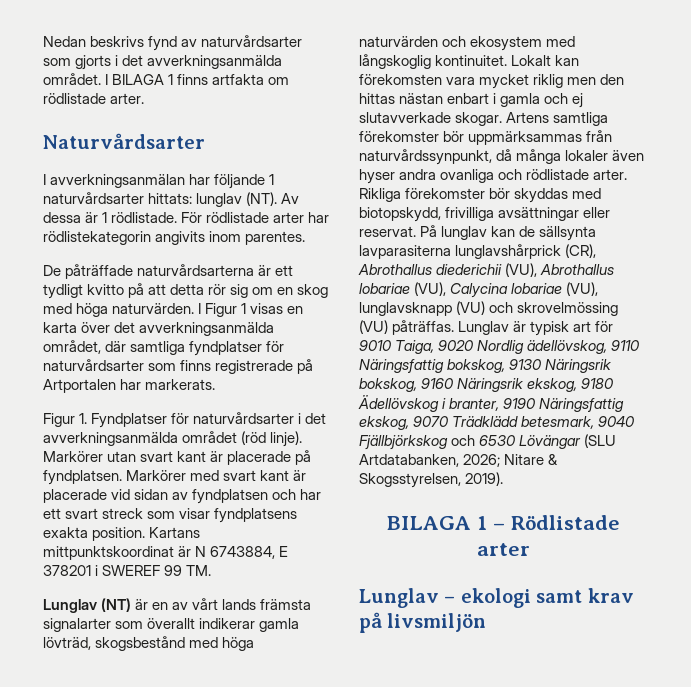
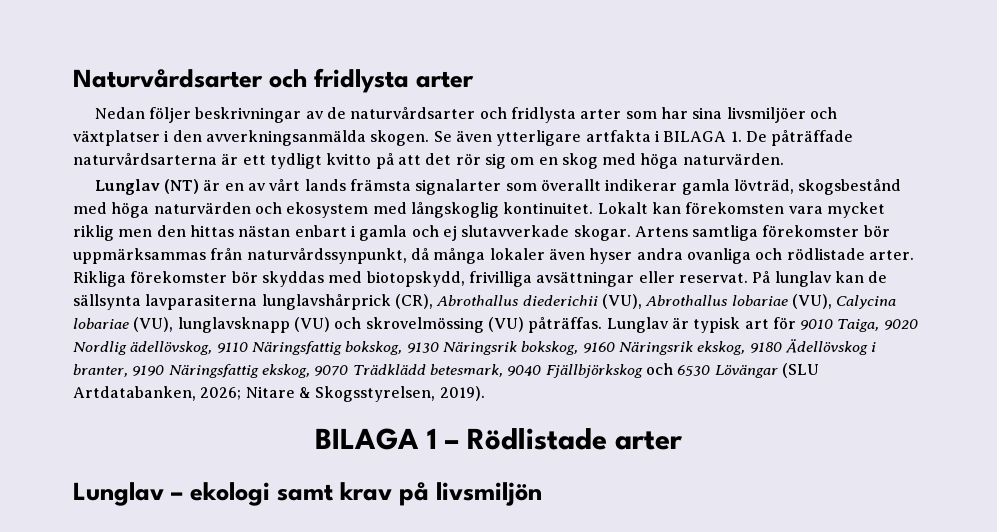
[43,35,303,51] [43,55,283,70] [43,73,290,85] [43,93,145,104] [43,133,205,149] [43,174,275,189] [43,192,300,207] [43,212,330,223] [43,231,306,245] Nedan beskrivs fynd av naturvårdsarter som gjorts i det avverkningsanmälda området. I BILAGA 1 finns artfakta om rödlistade arter. // Naturvårdsarter // I avverkningsanmälan har följande 1 naturvårdsarter hittats: lunglav (NT). Av dessa är 1 rödlistade. För rödlistade arter har rödlistekategorin angivits inom parentes. // -> [73,68,475,93] [94,107,837,123] [73,130,742,146] Naturvårdsarter och fridlysta arter // Nedan följer beskrivningar av de naturvårdsarter och fridlysta arter som har sina livsmiljöer och växtplatser i den avverkningsanmälda skogen. Se även ytterligare artfakta i BILAGA 1.
[170,284,205,295] detta -> [425,153,452,165] det
[198,303,304,317] [43,322,275,336] [43,340,285,356] [43,359,314,374] [43,379,216,393] [43,412,327,428] [43,431,303,447] [43,450,312,465] [43,470,307,485] [43,489,322,504] [43,508,298,523] [43,527,201,541] [43,546,289,560] [43,565,212,576] I Figur 1 visas en karta över det avverkningsanmälda området, där samtliga fyndplatser för naturvårdsarter som finns registrerade på Artportalen har markerats. // Figur 1. Fyndplatser för naturvårdsarter i det avverkningsanmälda området (röd linje). Markörer utan svart kant är placerade på fyndplatsen. Markörer med svart kant är placerade vid sidan av fyndplatsen och har ett svart streck som visar fyndplatsens exakta position. Kartans mittpunktskoordinat är N 6743884, E 378201 i SWEREF 99 TM. -> (784, 159) none

